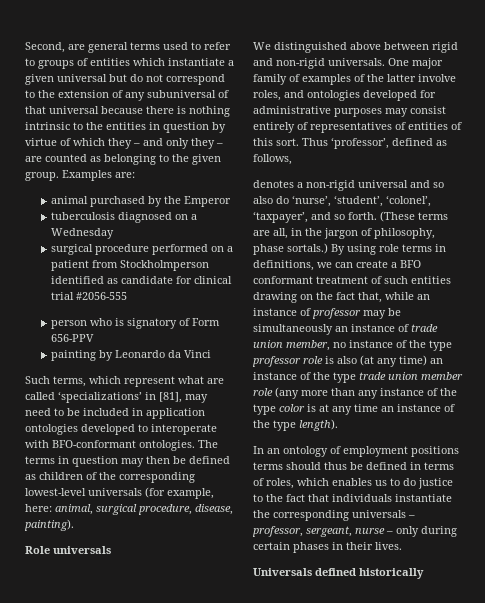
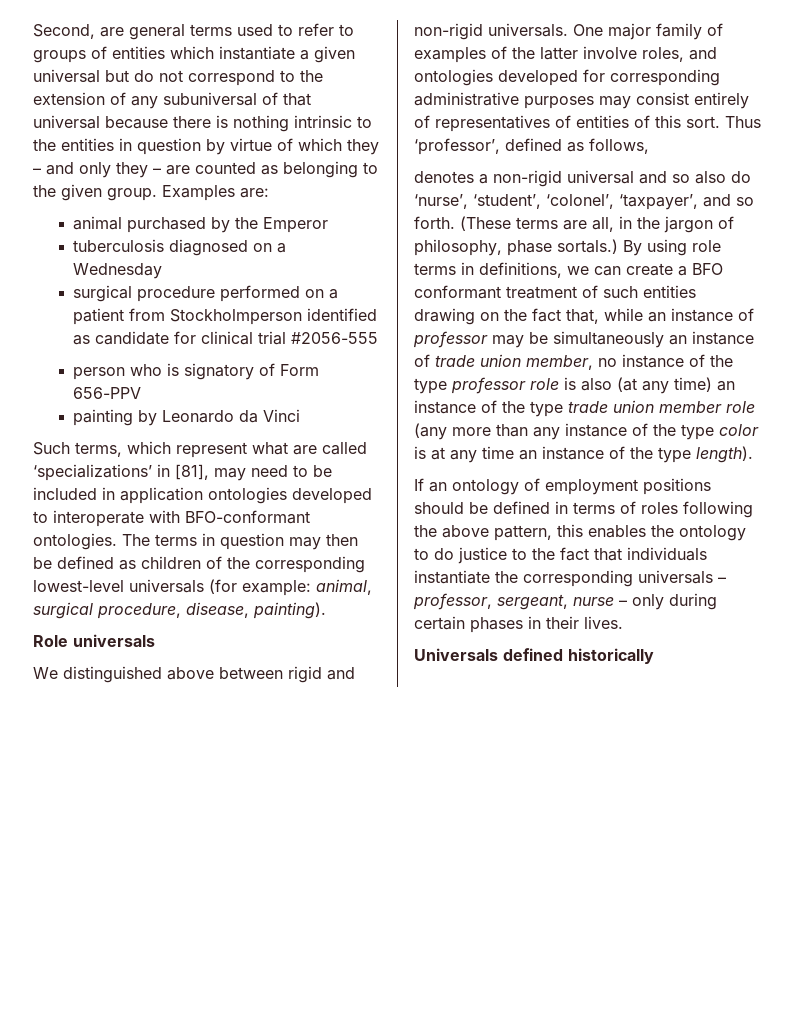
[167,488,214,499] [25,504,52,512] example, here: -> [242,580,311,596] example:
(436, 94) none -> [610,69,720,86] corresponding
[253,446,264,454] In -> [414,478,424,491] If
[253,462,347,470] terms should thus -> [414,502,464,514] should
[266,478,387,489] roles, which enables us -> [641,501,753,518] [414,524,746,541] roles following the above pattern, this enables the ontology

